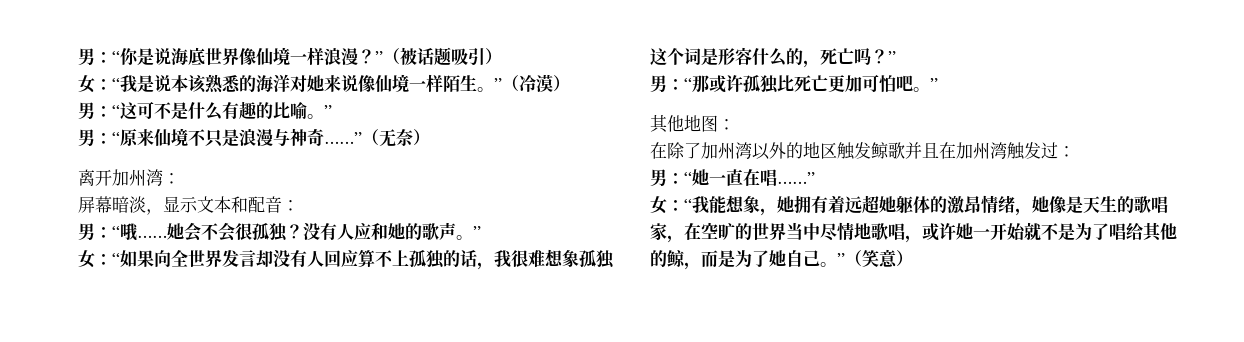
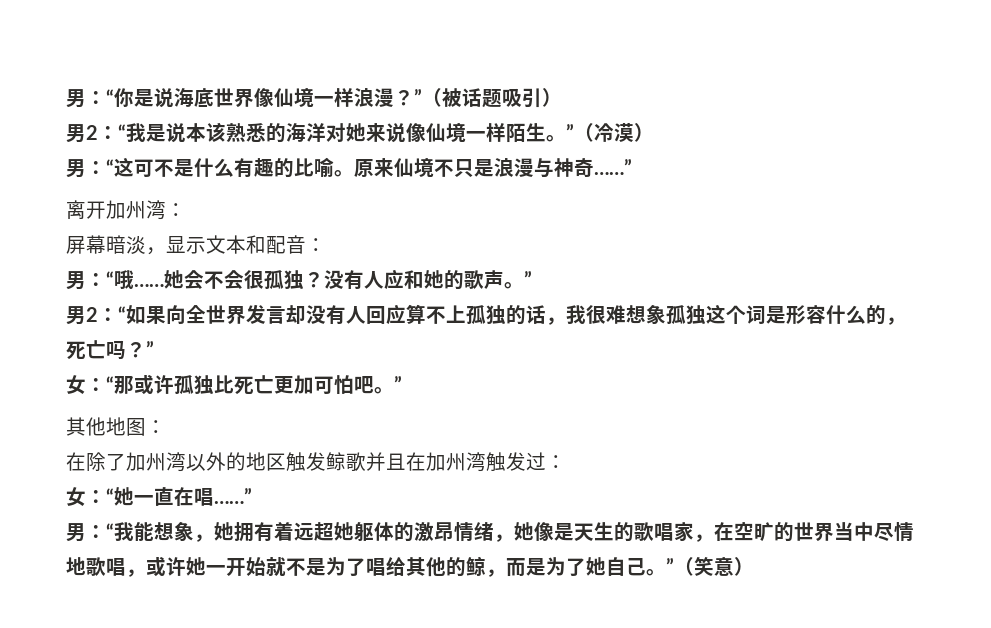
[78,75,95,93] 女 -> [66,124,98,143] 男2
[324,105,332,117] [78,129,120,147] ” // 男：“ -> (354, 173) none
[362,128,430,147] （无奈） -> (632, 166) none
[78,250,95,268] 女 -> [66,306,98,325] 男2
[650,75,667,93] 男 -> [66,375,86,394] 女
[650,169,667,187] 男 -> [66,487,86,506] 女
[650,196,667,214] 女 -> [66,523,86,542] 男

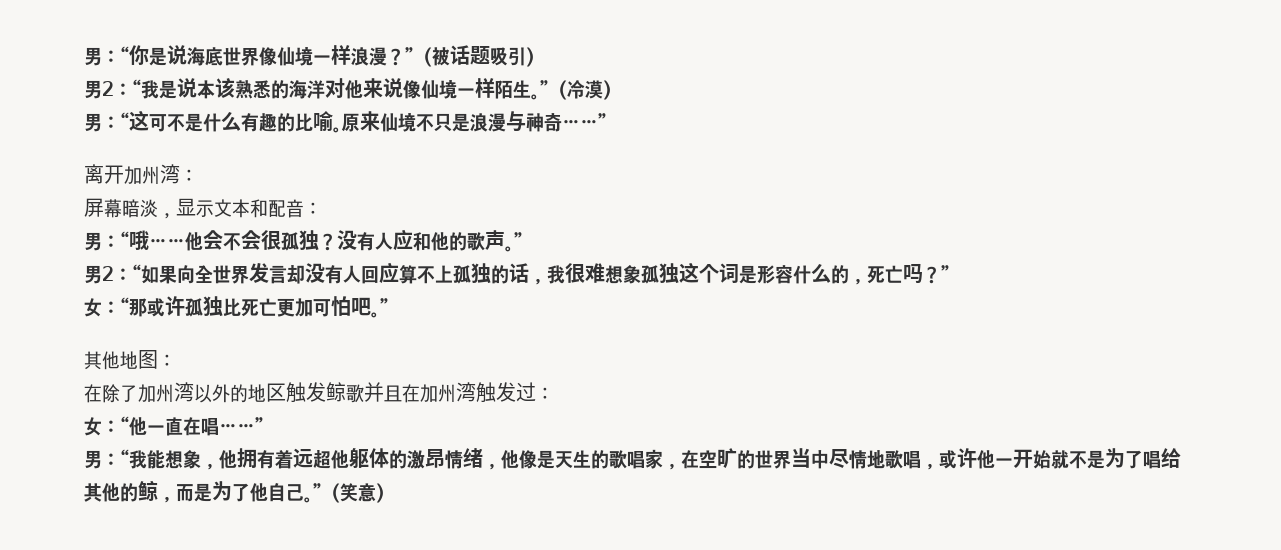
[346,123,366,142] 她 -> [345,80,363,99] 他
[164,270,184,289] 她 -> [185,232,203,251] 他
[424,270,444,289] 她 -> [431,232,449,251] 他
[114,487,134,506] 她 -> [129,417,147,436] 他
[214,522,234,541] 她 -> [219,450,237,469] 他
[334,522,354,541] 她 -> [331,450,349,469] 他
[514,522,534,541] 她 -> [501,450,519,469] 他
[186,557,206,576] 她 -> [977,450,995,469] 他
[586,557,606,576] 她 -> [250,483,268,502] 他

